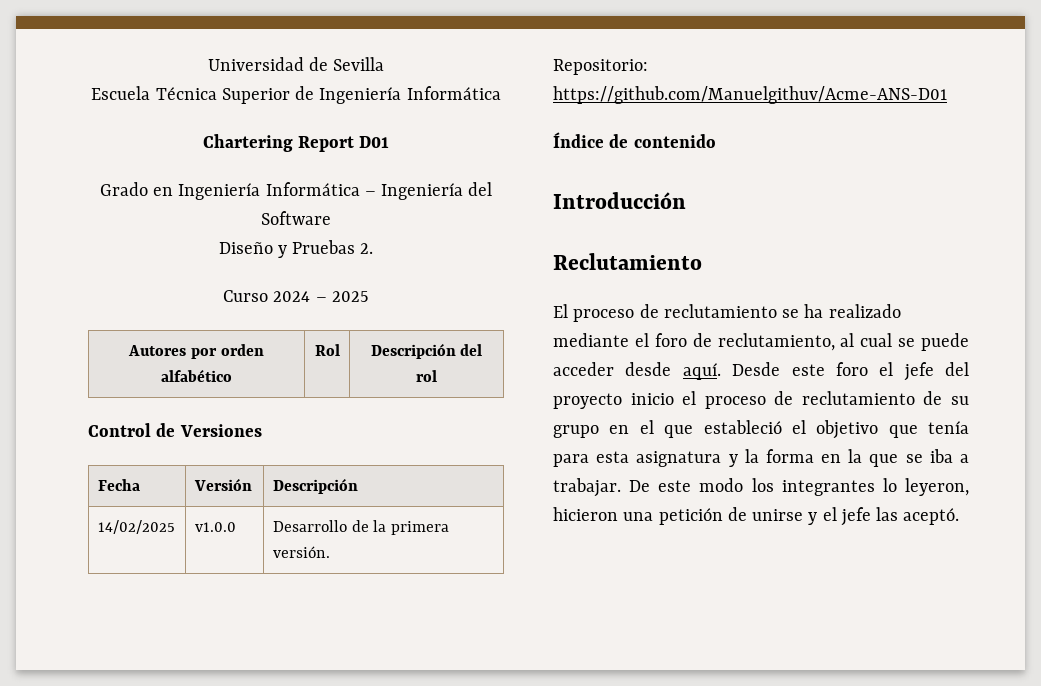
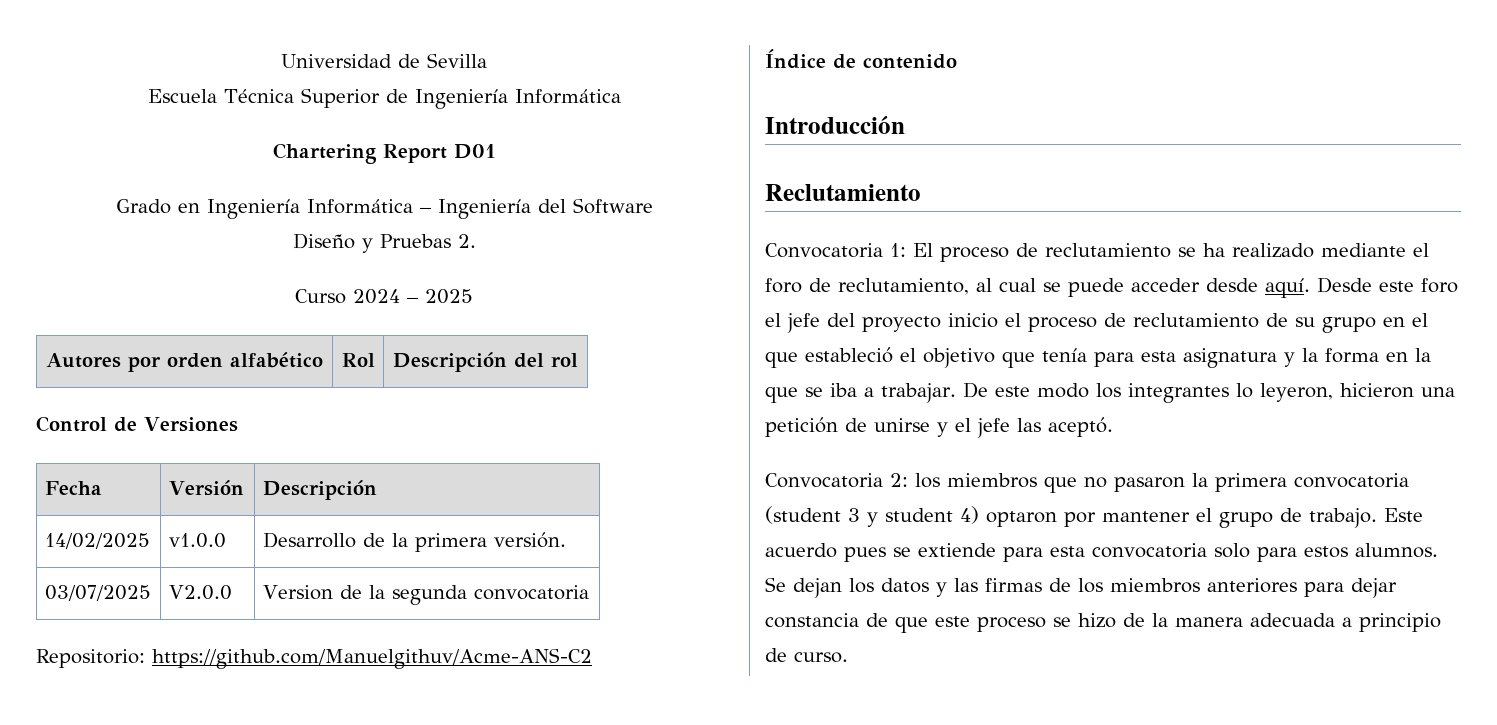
(330, 552) none -> [44,585,151,601] [168,585,232,600] [262,585,589,605] // 03/07/2025 | V2.0.0 | Version de la segunda convocatoria
[553,86,947,104] https://github.com/Manuelgithuv/Acme-ANS-D01 -> [152,648,592,669] https://github.com/Manuelgithuv/Acme-ANS-C2
(702, 261) none -> [765,243,906,258] Convocatoria 1:
(960, 516) none -> [765,473,1409,493] [765,506,1423,528] [765,543,1438,562] [765,577,1397,598] [765,613,1441,633] [765,648,848,663] // Convocatoria 2: los miembros que no pasaron la primera convocatoria (student 3 y student 4) optaron por mantener el grupo de trabajo. Este acuerdo pues se extiende para esta convocatoria solo para estos alumnos. Se dejan los datos y las firmas de los miembros anteriores para dejar constancia de que este proceso se hizo de la manera adecuada a principio de curso.

